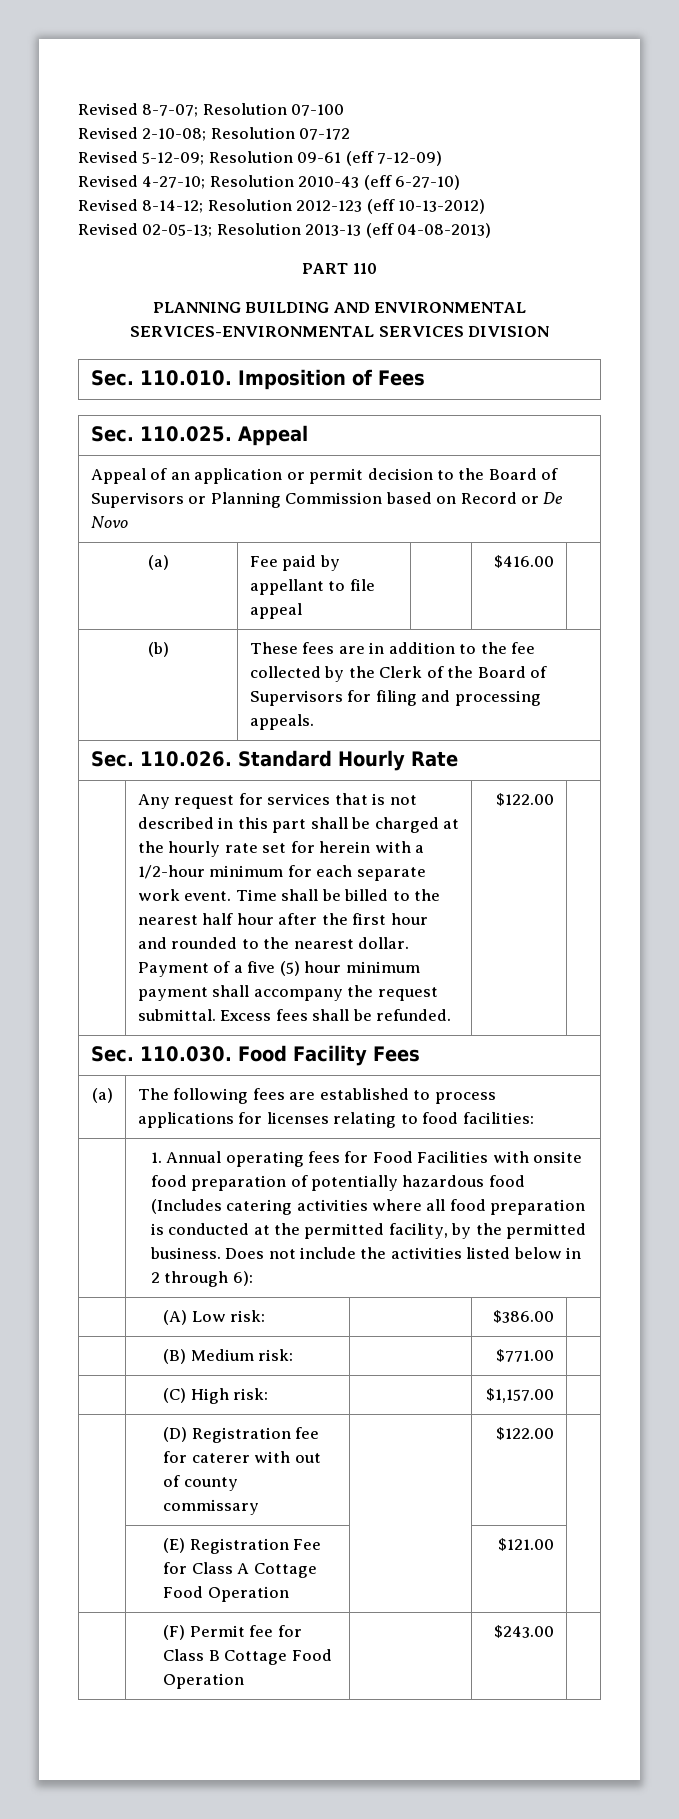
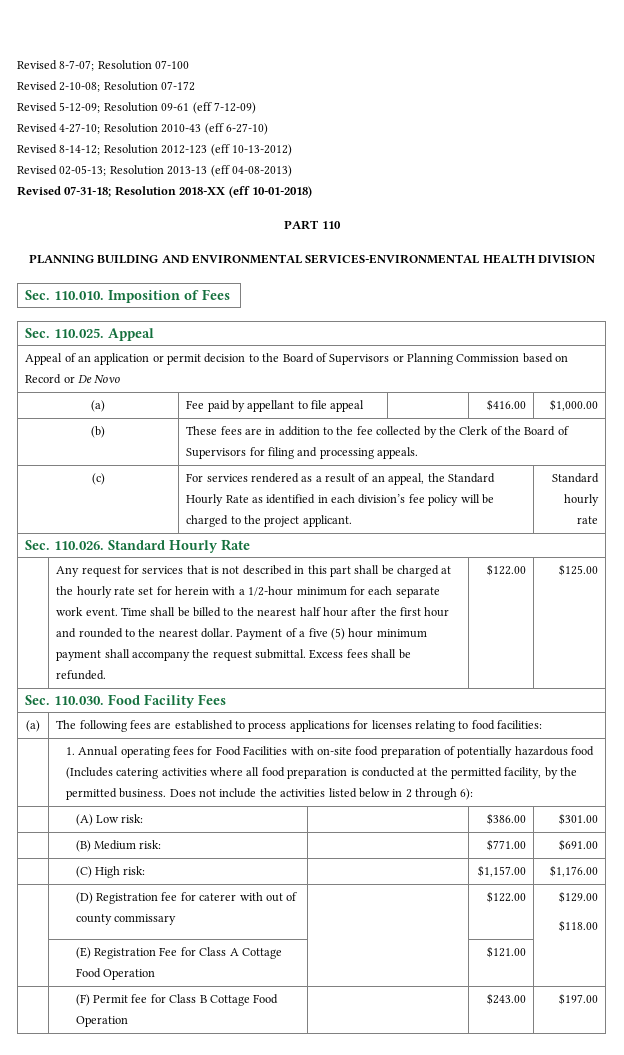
(492, 230) none -> [17,186,312,198] // Revised 07-31-18; Resolution 2018-XX (eff 10-01-2018)
[378,326,464,337] SERVICES -> [482,254,535,264] HEALTH
(555, 561) none -> [549,399,598,411] $1,000.00
(314, 722) none -> [91,473,105,485] [186,473,495,485] [186,494,494,506] [186,515,352,527] [551,473,599,483] [563,494,599,506] [576,516,598,524] // (c) | For services rendered as a result of an appeal, the Standard Hourly Rate as identified in each division’s fee policy will be charged to the project applicant. | Standard hourly rate
(555, 799) none -> [558,564,598,576] $125.00
[533,1151,583,1163] onsite -> [316,747,352,755] on-site
(555, 1316) none -> [558,813,598,825] $301.00
(555, 1355) none -> [558,839,598,851] $691.00
(555, 1395) none -> [549,865,598,877] $1,176.00
(555, 1433) none -> [558,891,598,903] [558,920,598,932] $129.00 // $118.00
(555, 1631) none -> [558,993,598,1005] $197.00

